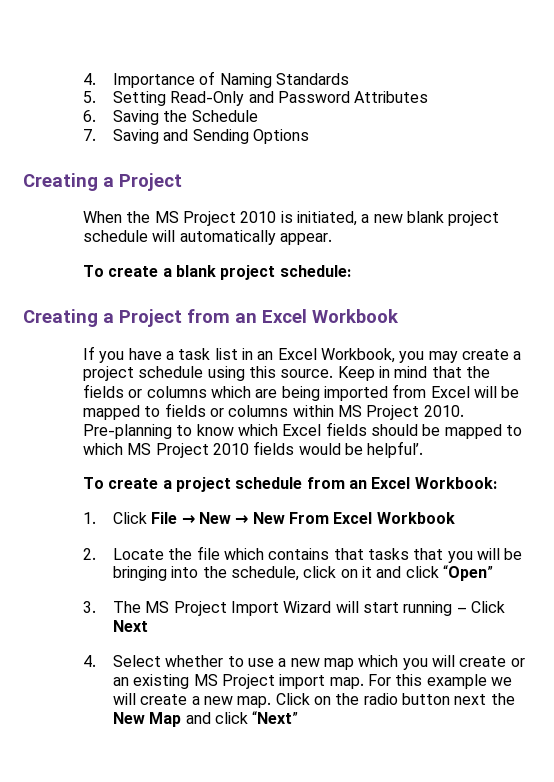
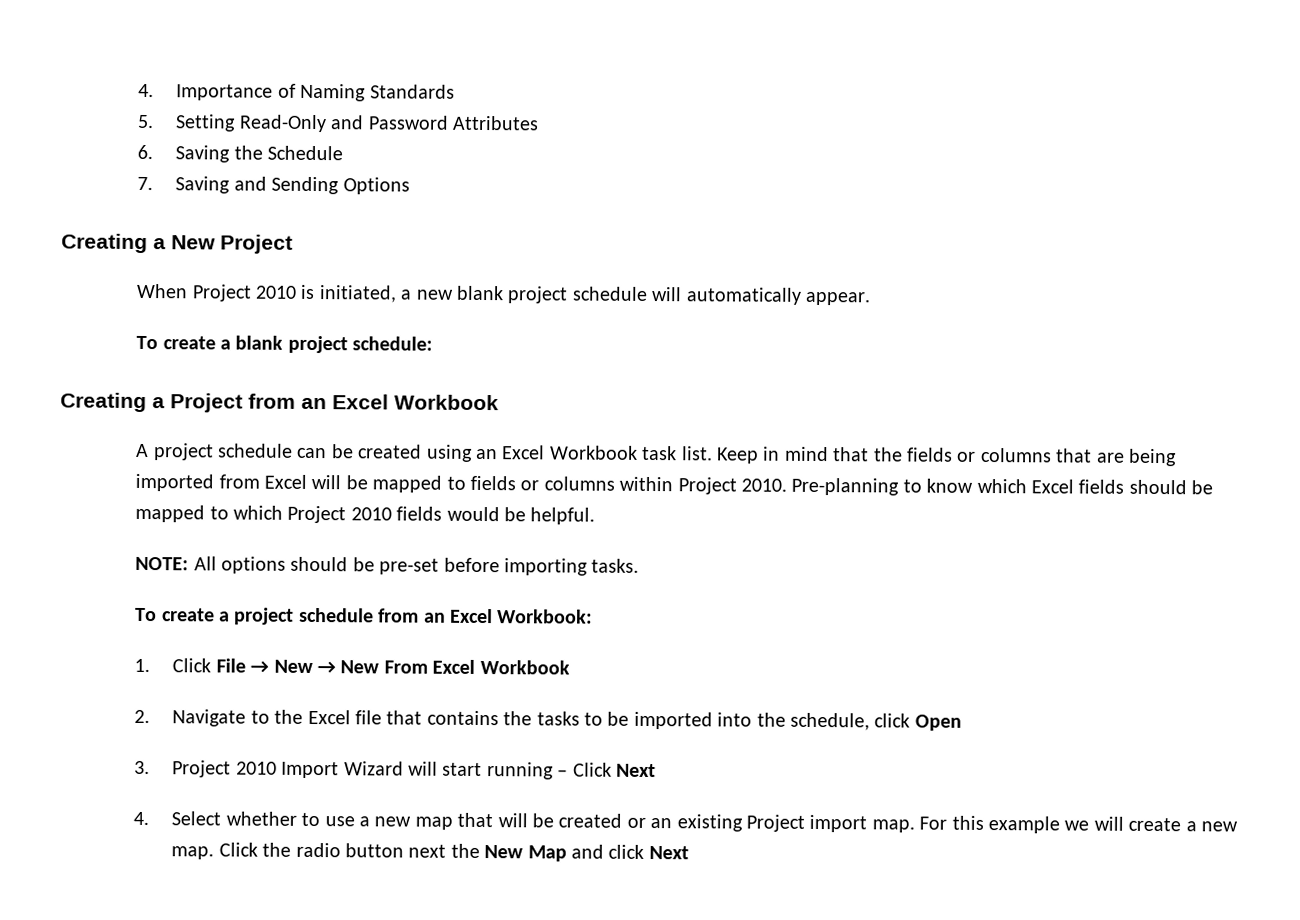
(114, 182) none -> [171,235,216,250] New
[126,211,179,223] the MS -> (189, 291) none
[83,346,522,363] [83,366,334,381] If you have a task list in an Excel Workbook, you may create a project schedule using this source. -> [136,443,713,462] A project schedule can be created using an Excel Workbook task list.
[211,386,252,398] which -> [1055,448,1093,463] that
[338,405,363,417] MS -> (674, 484) none
[127,443,152,455] MS -> (284, 512) none
[367,441,424,458] helpful’. -> [530,507,596,525] [135,556,640,576] helpful. // NOTE: All options should be pre-set before importing tasks.
[113,546,523,563] [113,565,494,581] [83,601,227,616] Locate the file which contains that tasks that you will be bringing into the schedule, click on it and click “Open” // 3. The MS Project -> [172,709,962,731] [134,760,277,778] Navigate to the Excel file that contains the tasks to be imported into the schedule, click Open // 3. Project 2010
[358,655,507,670] which you will create -> [457,812,623,828] that will be created
[193,674,218,686] MS -> (743, 823) none
[314,696,332,705] on -> (258, 849) none
[252,711,299,724] “Next” -> [648,845,689,860] Next

